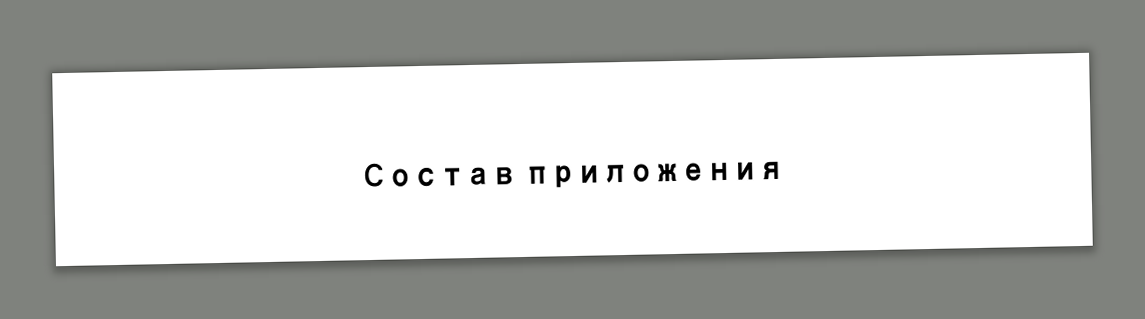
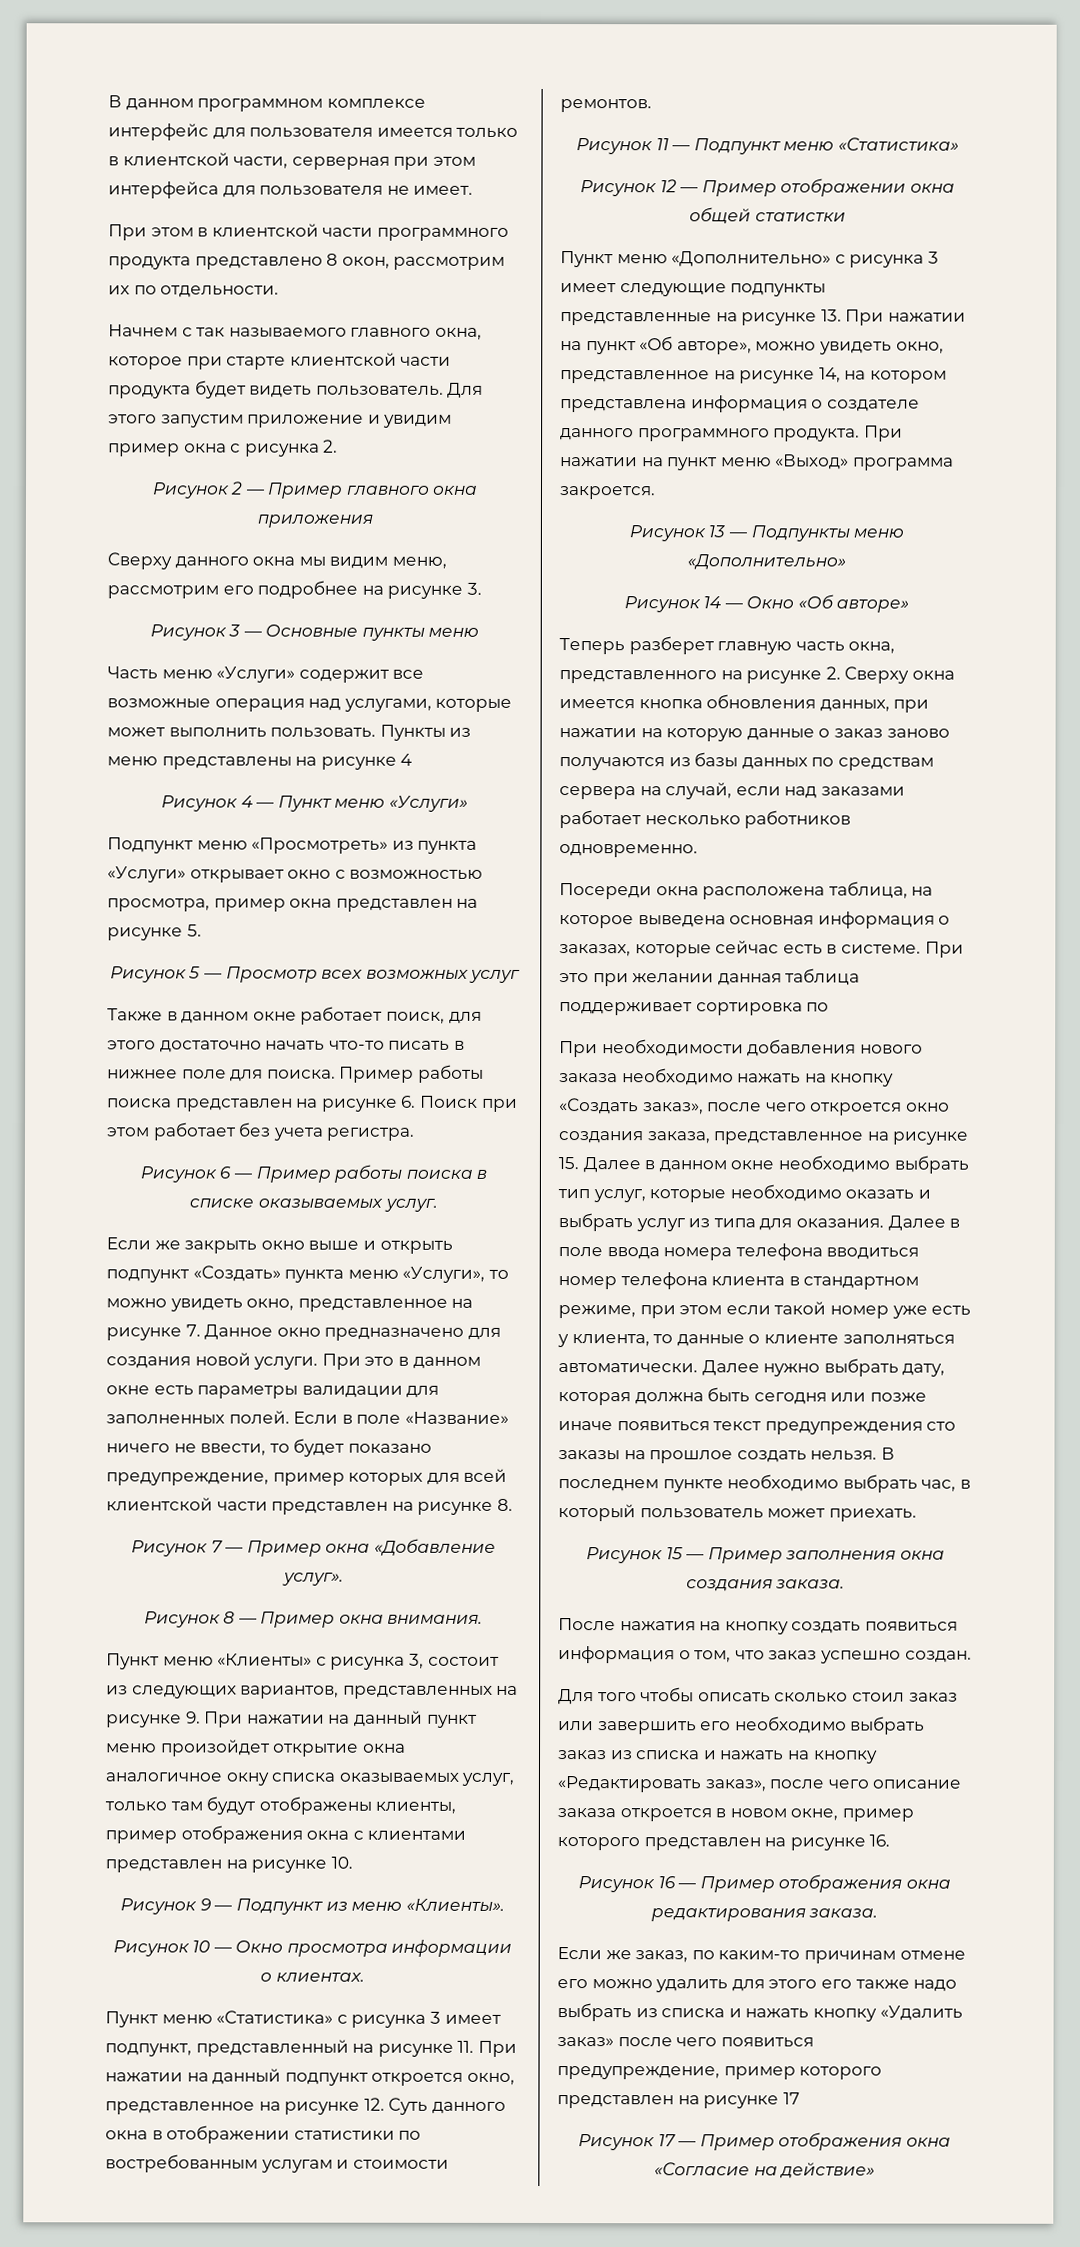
[360,160,786,189] Состав приложения -> [108,95,426,112] [108,123,519,141] [108,152,476,170] [108,181,474,199] [108,223,509,241] [108,253,506,270] [108,285,280,298] [108,324,482,340] [108,352,452,370] [108,380,484,399] [108,414,453,428] [108,439,339,457] [151,481,479,499] [256,514,373,528] [107,552,447,570] [107,580,482,599] [149,624,480,641] [107,666,425,683] [107,698,513,712] [107,724,472,741] [107,753,413,770] [161,795,468,812] [107,837,478,854] [107,866,484,883] [107,898,479,912] [107,924,202,941] [109,966,521,983] [107,1006,482,1025] [107,1040,465,1053] [107,1064,484,1083] [107,1095,518,1112] [106,1122,415,1141] [139,1164,488,1183] [189,1198,438,1212] [106,1237,453,1254] [106,1265,509,1283] [106,1298,474,1312] [106,1324,501,1341] [106,1352,481,1370] [106,1385,440,1399] [106,1410,509,1425] [106,1438,432,1457] [106,1468,508,1486] [106,1497,513,1515] [131,1538,496,1557] [281,1572,344,1586] [143,1611,484,1628] [106,1653,499,1670] [106,1685,519,1699] [106,1710,477,1728] [106,1739,406,1757] [105,1772,515,1786] [105,1796,457,1815] [105,1825,467,1844] [105,1856,353,1873] [120,1898,505,1915] [112,1939,513,1957] [260,1972,365,1982] [105,2010,501,2028] [105,2039,517,2057] [105,2068,515,2086] [105,2097,506,2115] [105,2125,422,2144] [105,2154,449,2173] [560,99,652,113] [576,137,959,155] [580,178,955,197] [689,207,846,224] [560,251,939,268] [560,283,827,297] [560,309,966,326] [560,336,944,355] [560,367,947,384] [560,395,920,413] [560,425,903,442] [560,454,954,471] [559,486,656,500] [628,525,905,542] [687,554,846,570] [623,594,910,613] [559,636,896,655] [559,666,955,684] [559,694,930,713] [559,728,950,742] [559,752,934,771] [559,782,905,800] [559,810,852,829] [559,844,698,858] [559,881,934,900] [559,911,951,929] [559,940,964,958] [559,968,861,987] [559,1002,830,1016] [559,1039,923,1058] [559,1068,895,1087] [559,1098,950,1116] [558,1131,969,1145] [558,1155,969,1174] [558,1184,931,1203] [558,1213,961,1232] [558,1243,920,1261] [558,1272,920,1290] [558,1301,972,1319] [557,1334,955,1348] [558,1358,946,1377] [558,1387,927,1406] [558,1421,957,1435] [558,1447,895,1464] [558,1474,971,1493] [558,1504,917,1522] [586,1547,945,1564] [685,1579,846,1592] [558,1618,958,1635] [558,1646,972,1664] [558,1687,958,1705] [558,1716,926,1735] [558,1750,878,1764] [557,1776,962,1793] [557,1808,914,1822] [557,1834,891,1851] [578,1874,951,1893] [650,1908,879,1922] [557,1947,966,1964] [557,1979,958,1993] [557,2003,963,2022] [557,2037,814,2048] [557,2066,883,2080] [557,2092,800,2109] [578,2132,951,2151] [653,2162,876,2179] В данном программном комплексе интерфейс для пользователя имеется только в клиентской части, серверная при этом интерфейса для пользователя не имеет. // При этом в клиентской части программного продукта представлено 8 окон, рассмотрим их по отдельности. // Начнем с так называемого главного окна, которое при старте клиентской части продукта будет видеть пользователь. Для этого запустим приложение и увидим пример окна с рисунка 2. // Рисунок 2 — Пример главного окна приложения // Сверху данного окна мы видим меню, рассмотрим его подробнее на рисунке 3. // Рисунок 3 — Основные пункты меню // Часть меню «Услуги» содержит все возможные операция над услугами, которые может выполнить пользовать. Пункты из меню представлены на рисунке 4 // Рисунок 4 — Пункт меню «Услуги» // Подпункт меню «Просмотреть» из пункта «Услуги» открывает окно с возможностью просмотра, пример окна представлен на рисунке 5. // Рисунок 5 — Просмотр всех возможных услуг // Также в данном окне работает поиск, для этого достаточно начать что-то писать в нижнее поле для поиска. Пример работы поиска представлен на рисунке 6. Поиск при этом работает без учета регистра. // Рисунок 6 — Пример работы поиска в списке оказываемых услуг. // Если же закрыть окно выше и открыть подпункт «Создать» пункта меню «Услуги», то можно увидеть окно, представленное на рисунке 7. Данное окно предназначено для создания новой услуги. При это в данном окне есть параметры валидации для заполненных полей. Если в поле «Название» ничего не ввести, то будет показано предупреждение, пример которых для всей клиентской части представлен на рисунке 8. // Рисунок 7 — Пример окна «Добавление услуг». // Рисунок 8 — Пример окна внимания. // Пункт меню «Клиенты» с рисунка 3, состоит из следующих вариантов, представленных на рисунке 9. При нажатии на данный пункт меню произойдет открытие окна аналогичное окну списка оказываемых услуг, только там будут отображены клиенты, пример отображения окна с клиентами представлен на рисунке 10. // Рисунок 9 — Подпункт из меню «Клиенты». // Рисунок 10 — Окно просмотра информации о клиентах. // Пункт меню «Статистика» с рисунка 3 имеет подпункт, представленный на рисунке 11. При нажатии на данный подпункт откроется окно, представленное на рисунке 12. Суть данного окна в отображении статистики по востребованным услугам и стоимости ремонтов. // Рисунок 11 — Подпункт меню «Статистика» // Рисунок 12 — Пример отображении окна общей статистки // Пункт меню «Дополнительно» с рисунка 3 имеет следующие подпункты представленные на рисунке 13. При нажатии на пункт «Об авторе», можно увидеть окно, представленное на рисунке 14, на котором представлена информация о создателе данного программного продукта. При нажатии на пункт меню «Выход» программа закроется. // Рисунок 13 — Подпункты меню «Дополнительно» // Рисунок 14 — Окно «Об авторе» // Теперь разберет главную часть окна, представленного на рисунке 2. Сверху окна имеется кнопка обновления данных, при нажатии на которую данные о заказ заново получаются из базы данных по средствам сервера на случай, если над заказами работает несколько работников одновременно. // Посереди окна расположена таблица, на которое выведена основная информация о заказах, которые сейчас есть в системе. При это при желании данная таблица поддерживает сортировка по // При необходимости добавления нового заказа необходимо нажать на кнопку «Создать заказ», после чего откроется окно создания заказа, представленное на рисунке 15. Далее в данном окне необходимо выбрать тип услуг, которые необходимо оказать и выбрать услуг из типа для оказания. Далее в поле ввода номера телефона вводиться номер телефона клиента в стандартном режиме, при этом если такой номер уже есть у клиента, то данные о клиенте заполняться автоматически. Далее нужно выбрать дату, которая должна быть сегодня или позже иначе появиться текст предупреждения сто заказы на прошлое создать нельзя. В последнем пункте необходимо выбрать час, в который пользователь может приехать. // Рисунок 15 — Пример заполнения окна создания заказа. // После нажатия на кнопку создать появиться информация о том, что заказ успешно создан. // Для того чтобы описать сколько стоил заказ или завершить его необходимо выбрать заказ из списка и нажать на кнопку «Редактировать заказ», после чего описание заказа откроется в новом окне, пример которого представлен на рисунке 16. // Рисунок 16 — Пример отображения окна редактирования заказа. // Если же заказ, по каким-то причинам отмене его можно удалить для этого его также надо выбрать из списка и нажать кнопку «Удалить заказ» после чего появиться предупреждение, пример которого представлен на рисунке 17 // Рисунок 17 — Пример отображения окна «Согласие на действие»

